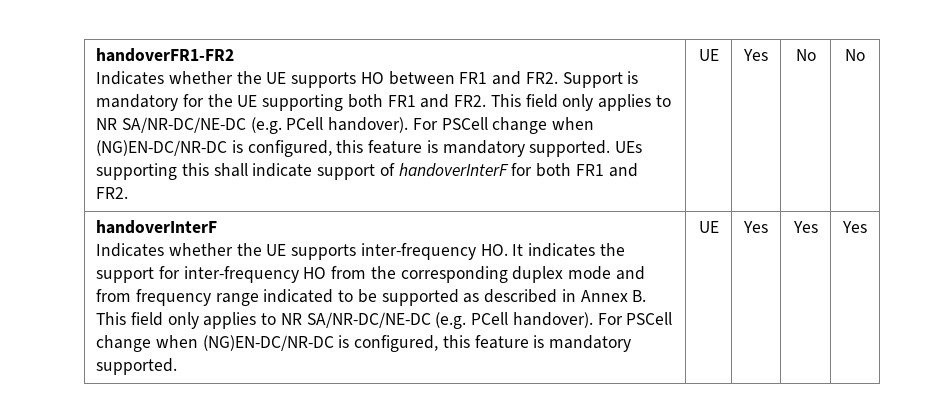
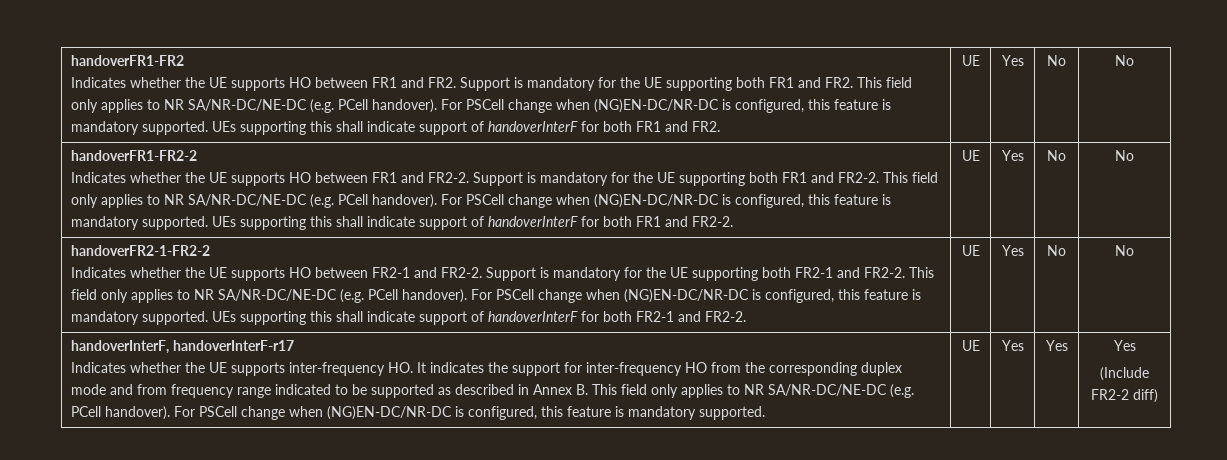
[96,220,218,234] handoverInterF -> [71,150,198,161] [71,172,939,186] [71,194,892,208] [71,216,734,230] [961,150,980,161] [1001,150,1024,161] [1047,150,1066,161] [1115,150,1134,161] [71,245,211,256] [71,267,935,281] [71,289,922,303] [71,311,747,325] [961,245,980,256] [1001,245,1024,256] [1047,245,1066,256] [1115,245,1134,256] [71,340,295,354] handoverFR1-FR2-2 // Indicates whether the UE supports HO between FR1 and FR2-2. Support is mandatory for the UE supporting both FR1 and FR2-2. This field only applies to NR SA/NR-DC/NE-DC (e.g. PCell handover). For PSCell change when (NG)EN-DC/NR-DC is configured, this feature is mandatory supported. UEs supporting this shall indicate support of handoverInterF for both FR1 and FR2-2. | UE | Yes | No | No // handoverFR2-1-FR2-2 // Indicates whether the UE supports HO between FR2-1 and FR2-2. Support is mandatory for the UE supporting both FR2-1 and FR2-2. This field only applies to NR SA/NR-DC/NE-DC (e.g. PCell handover). For PSCell change when (NG)EN-DC/NR-DC is configured, this feature is mandatory supported. UEs supporting this shall indicate support of handoverInterF for both FR2-1 and FR2-2. | UE | Yes | No | No // handoverInterF, handoverInterF-r17
(867, 227) none -> [1100,367,1149,381] [1091,389,1158,403] // (Include FR2-2 diff)

